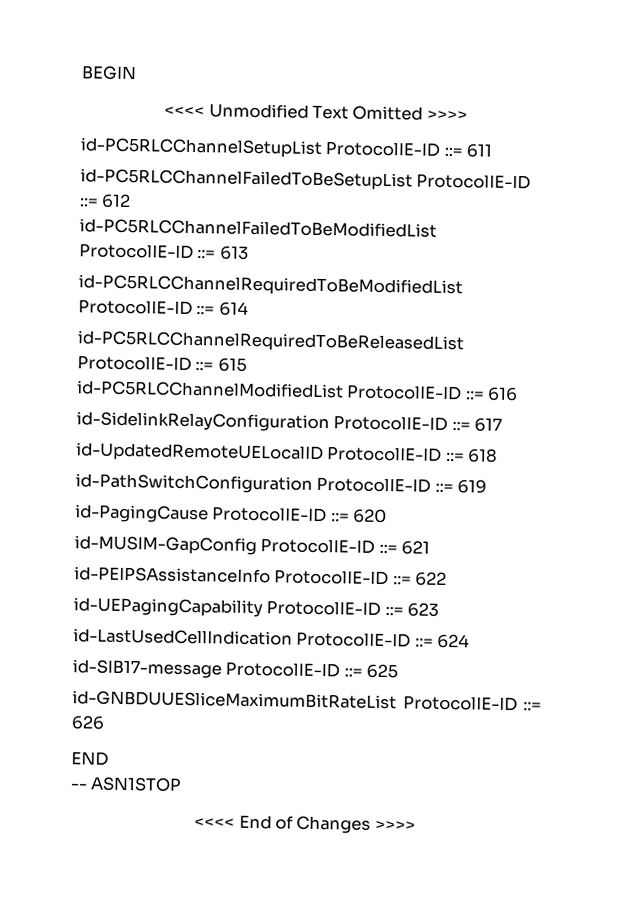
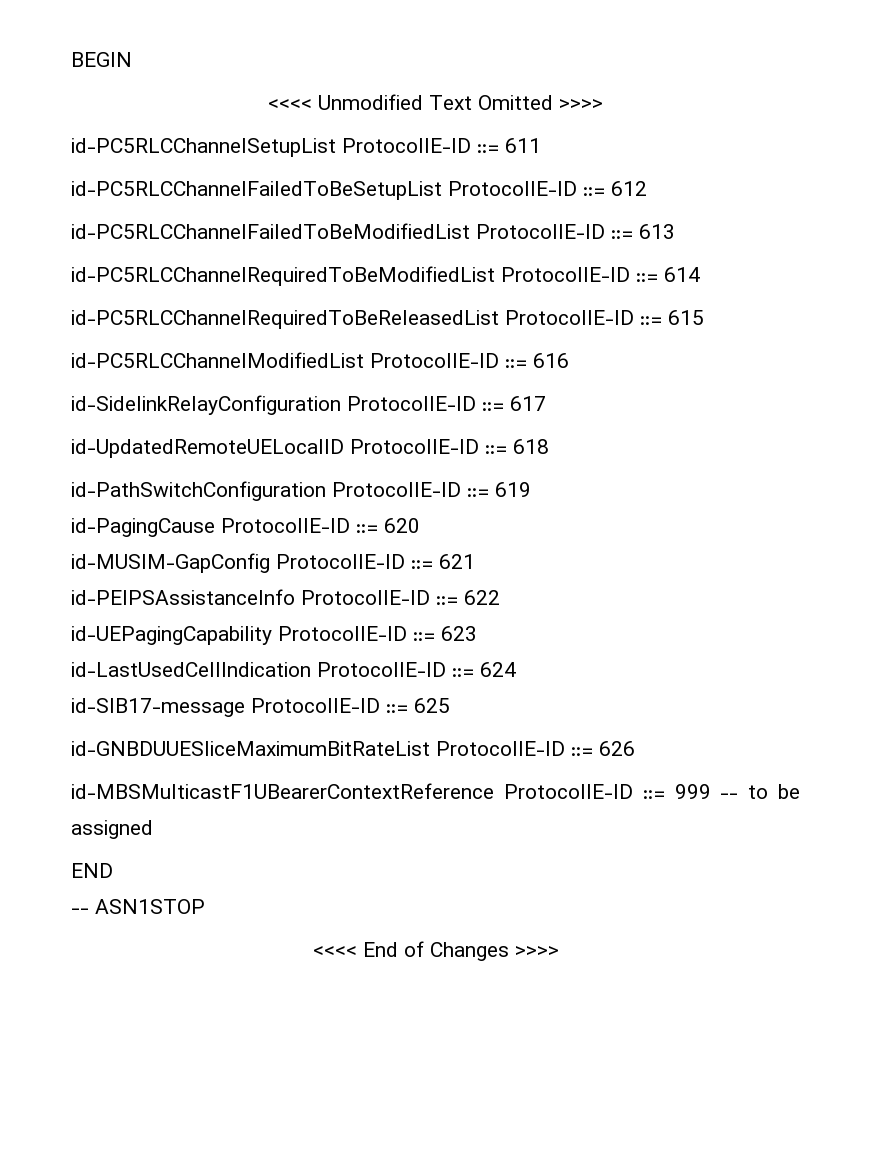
(105, 722) none -> [71,783,801,799] [71,820,153,839] // id-MBSMulticastF1UBearerContextReference ProtocolIE-ID ::= 999 -- to be assigned

